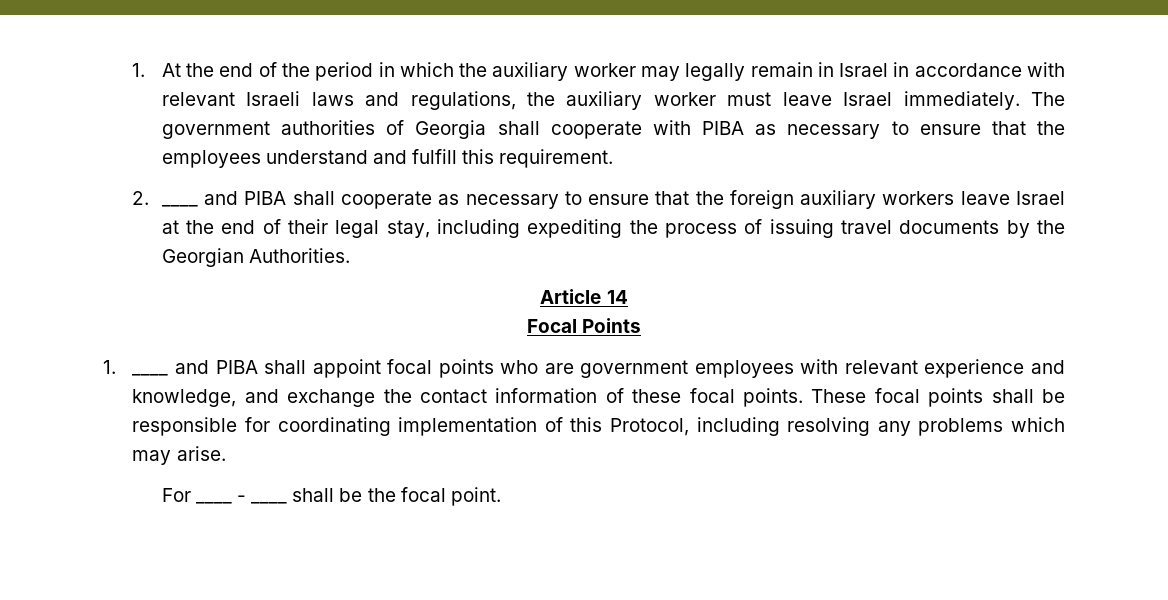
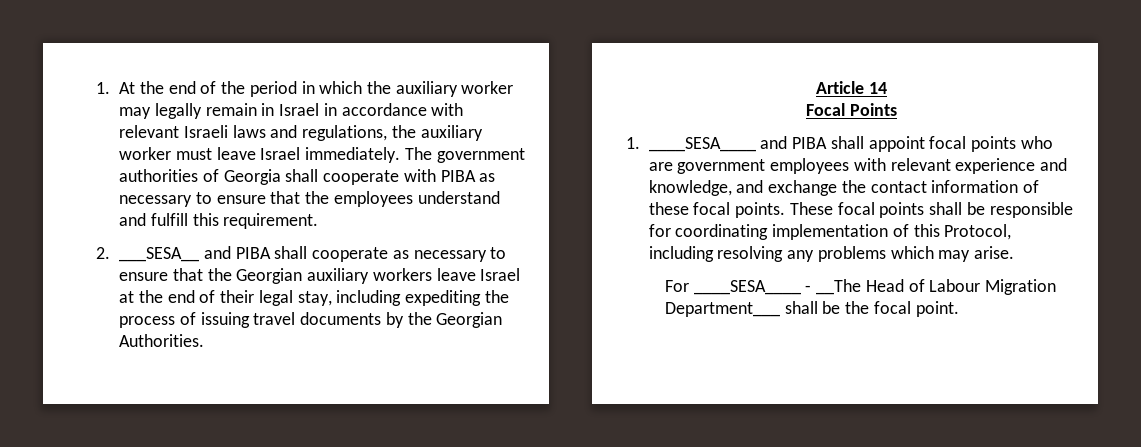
[161,205,198,207] ____ -> [119,247,200,262] ___SESA__
[729,190,794,209] foreign -> [236,268,303,284] Georgian
[132,374,169,376] ____ -> [648,137,756,152] ____SESA____
[195,502,232,504] [237,495,247,502] [251,502,288,504] ____ - ____ -> [693,279,1057,295] [664,302,780,317] ____SESA____ - __The Head of Labour Migration Department___

